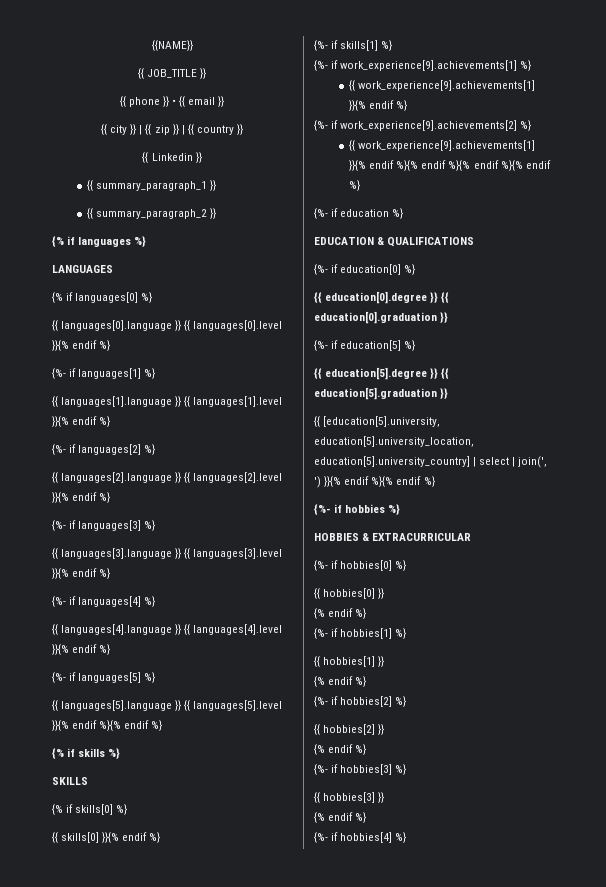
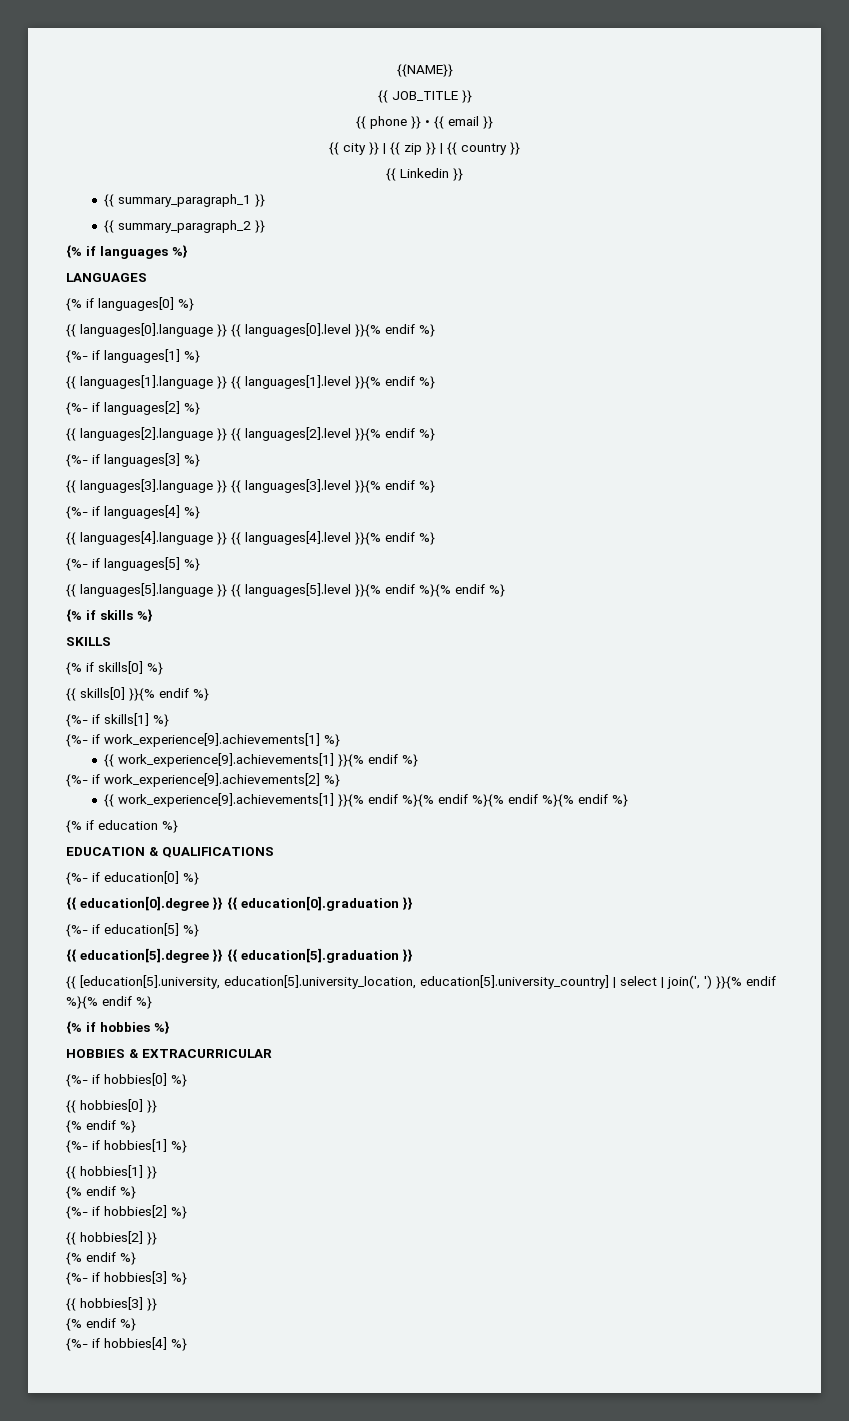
[314,208,328,219] {%- -> [66,820,82,833] {%
[314,504,331,515] {%- -> [66,1021,82,1034] {%

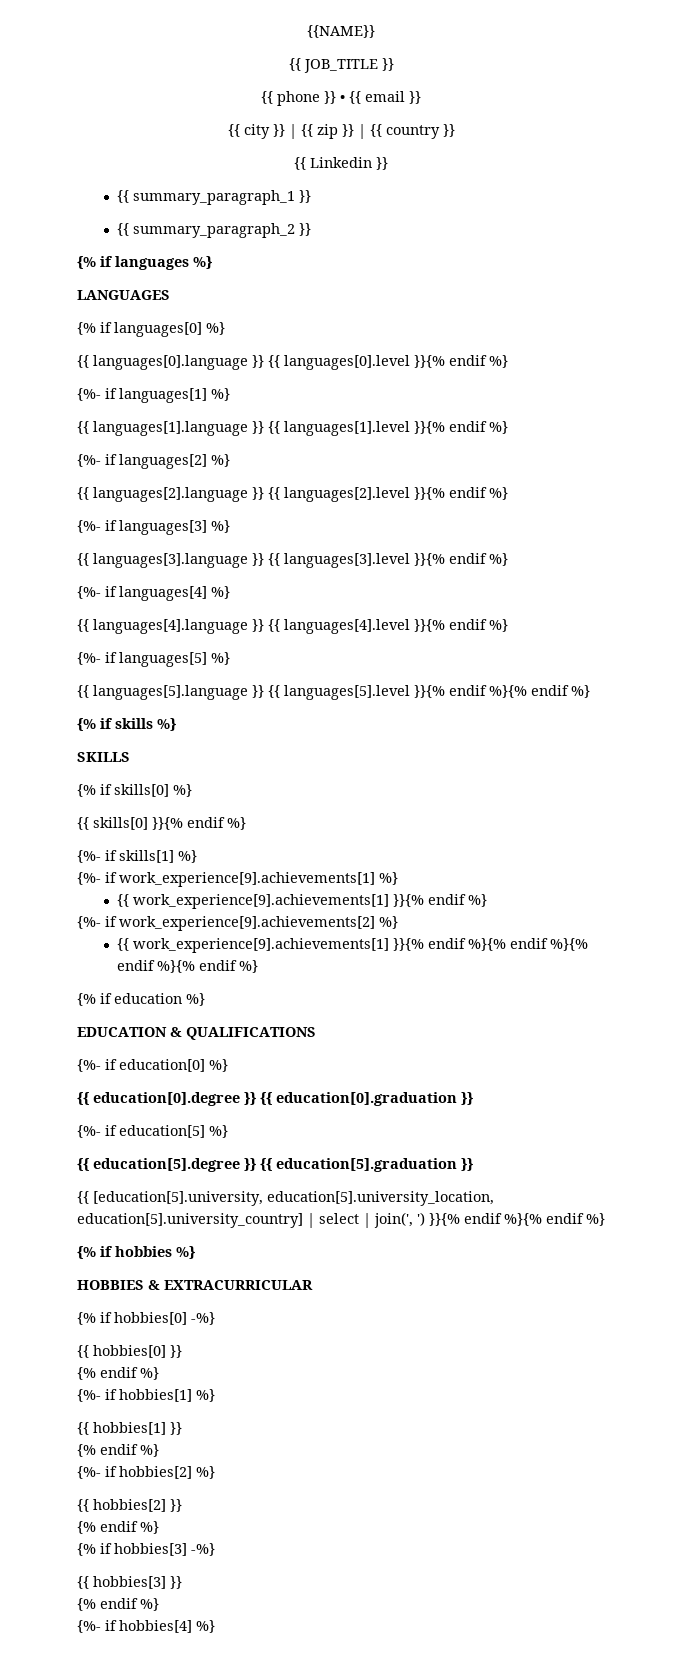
[66,1074,88,1087] {%- -> [77,1312,96,1325] {%
[171,1074,187,1087] %} -> [191,1312,215,1325] -%}
[66,1272,88,1285] {%- -> [77,1543,96,1556] {%
[171,1272,187,1285] %} -> [191,1543,215,1556] -%}

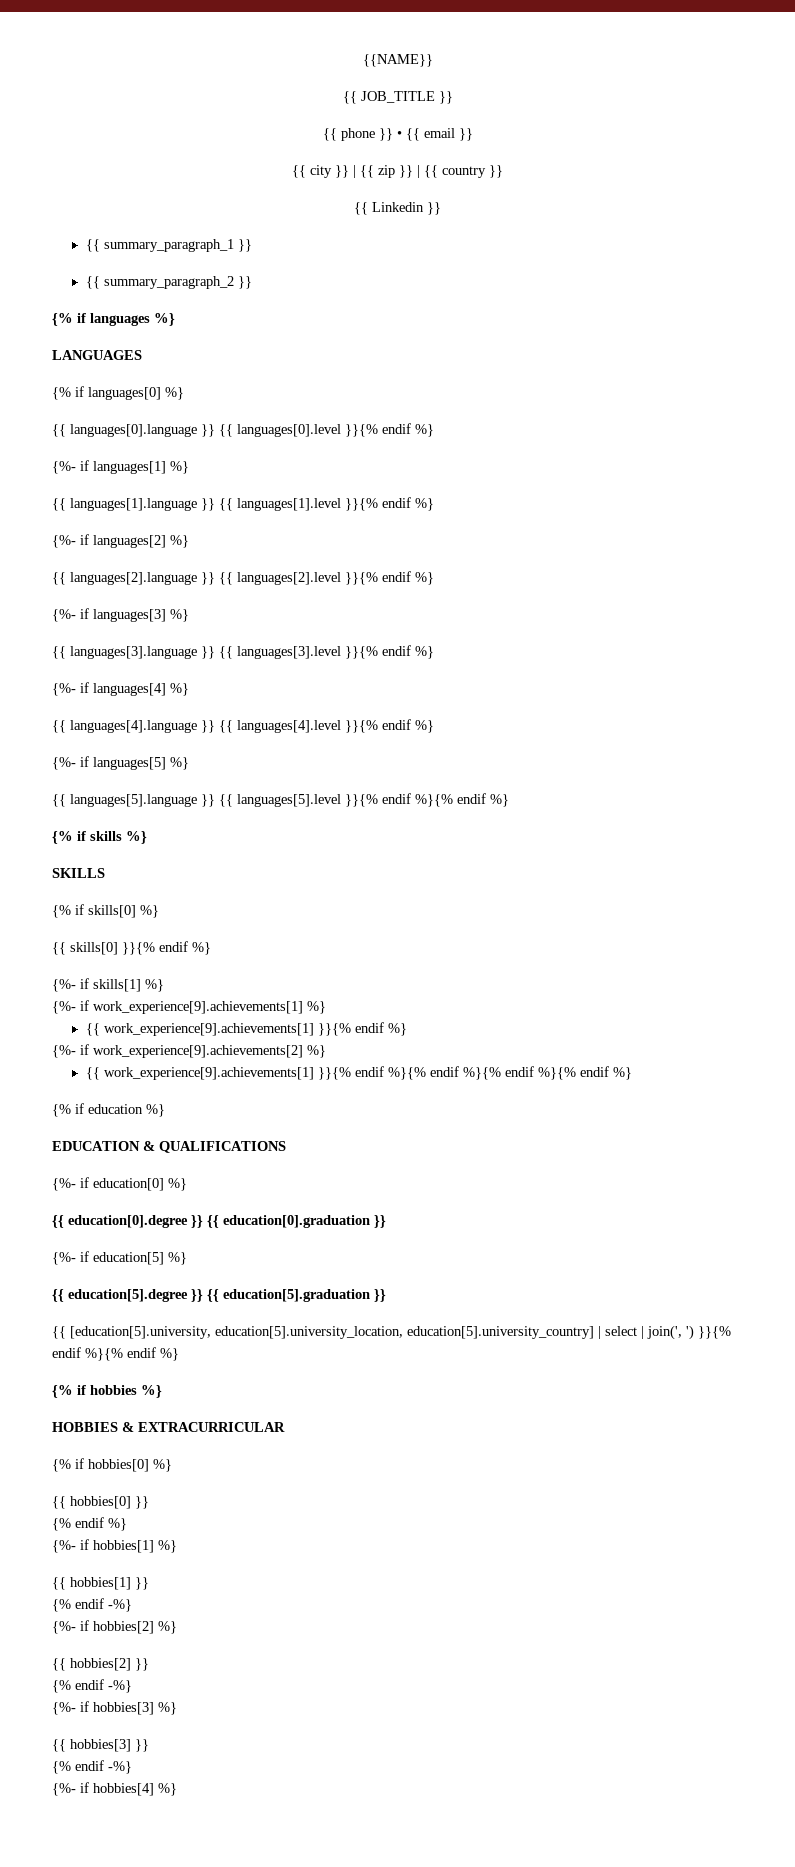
[191,1312,215,1325] -%} -> [153,1459,172,1472] %}
[140,1444,159,1457] %} -> [108,1599,132,1612] -%}
[140,1521,159,1534] [77,1543,96,1556] %} // {% -> [108,1680,132,1693] [52,1702,76,1715] -%} // {%-
[191,1543,215,1556] -%} -> [158,1702,177,1715] %}
[140,1598,159,1611] %} -> [108,1761,132,1774] -%}

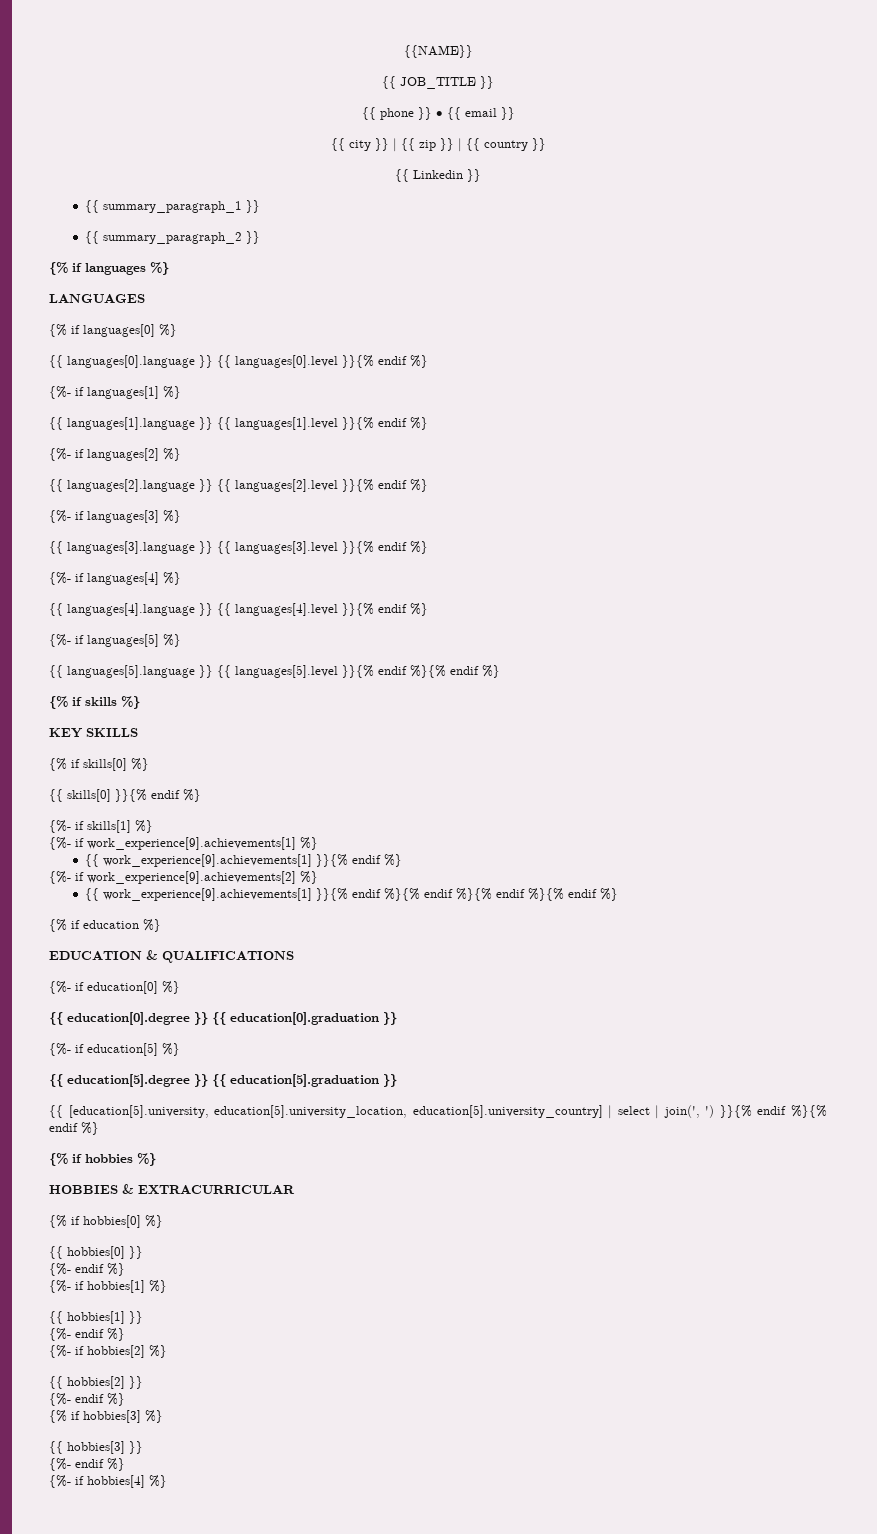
(147, 837) none -> [49,728,83,738] KEY
[52,1518,71,1531] {% -> [49,1263,71,1276] {%-
[52,1598,132,1612] {% endif -%} -> [49,1328,125,1341] {%- endif %}
[52,1679,132,1693] [52,1702,76,1715] {% endif -%} // {%- -> [49,1393,125,1406] [49,1410,67,1423] {%- endif %} // {%
[52,1760,132,1774] {% endif -%} -> [49,1458,125,1471] {%- endif %}

